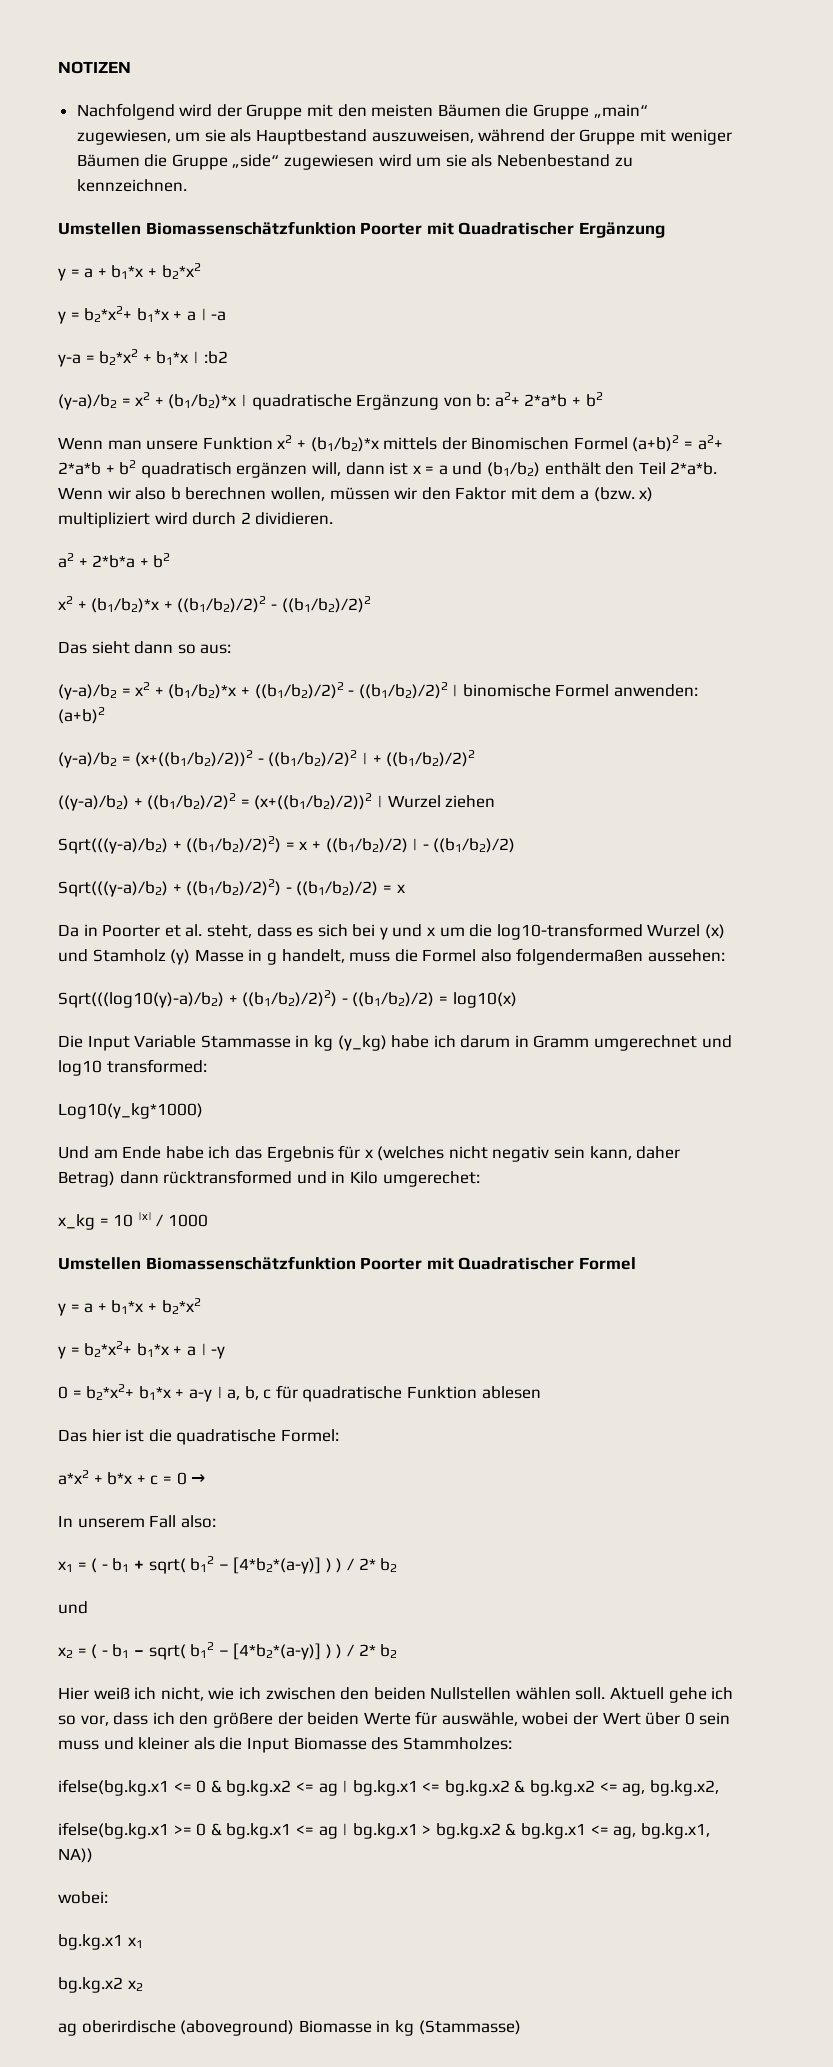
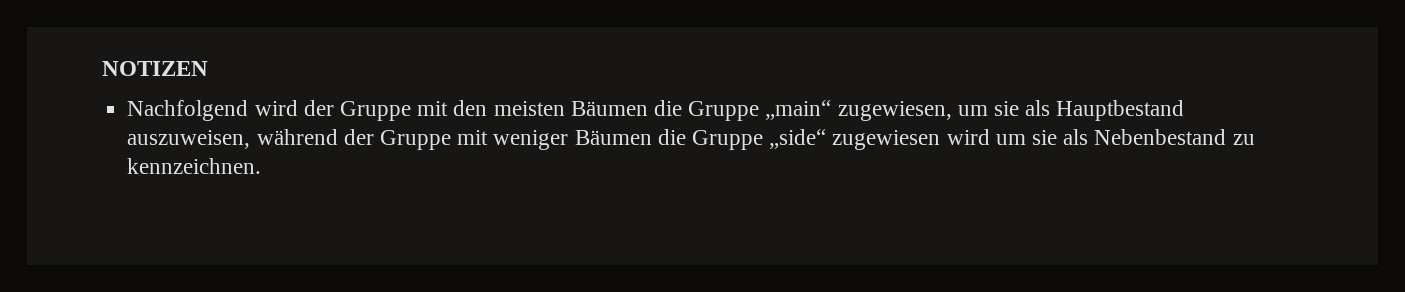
[58,221,665,238] [58,263,201,281] [58,306,227,324] [58,349,228,367] [58,392,603,410] [58,435,723,452] [58,460,718,478] [58,487,654,502] [58,512,334,528] [58,553,171,568] [58,596,371,613] [58,641,232,654] [58,682,699,700] [58,707,105,724] [58,750,476,768] [58,793,496,811] [58,836,516,854] [58,879,405,897] [58,923,726,940] [58,948,726,965] [58,990,517,1008] [58,1035,732,1051] [58,1059,207,1076] [58,1103,203,1119] [58,1145,681,1162] [58,1170,480,1187] [58,1212,208,1230] [58,1256,636,1270] [58,1298,201,1316] [58,1341,226,1359] [58,1384,541,1402] [58,1429,339,1445] [58,1470,206,1485] [58,1515,216,1528] [58,1556,398,1574] [58,1601,88,1614] [58,1642,398,1660] [58,1687,734,1703] [58,1711,731,1728] [58,1737,512,1753] [58,1779,719,1796] [58,1822,710,1839] [58,1848,93,1863] [58,1891,108,1904] [58,1934,143,1950] [58,1977,143,1993] [58,2020,521,2036] // Umstellen Biomassenschätzfunktion Poorter mit Quadratischer Ergänzung // y = a + b1*x + b2*x2 // y = b2*x2+ b1*x + a | -a // y-a = b2*x2 + b1*x | :b2 // (y-a)/b2 = x2 + (b1/b2)*x | quadratische Ergänzung von b: a2+ 2*a*b + b2 // Wenn man unsere Funktion x2 + (b1/b2)*x mittels der Binomischen Formel (a+b)2 = a2+ 2*a*b + b2 quadratisch ergänzen will, dann ist x = a und (b1/b2) enthält den Teil 2*a*b. Wenn wir also b berechnen wollen, müssen wir den Faktor mit dem a (bzw. x) multipliziert wird durch 2 dividieren. // a2 + 2*b*a + b2 // x2 + (b1/b2)*x + ((b1/b2)/2)2 - ((b1/b2)/2)2 // Das sieht dann so aus: // (y-a)/b2 = x2 + (b1/b2)*x + ((b1/b2)/2)2 - ((b1/b2)/2)2 | binomische Formel anwenden: (a+b)2 // (y-a)/b2 = (x+((b1/b2)/2))2 - ((b1/b2)/2)2 | + ((b1/b2)/2)2 // ((y-a)/b2) + ((b1/b2)/2)2 = (x+((b1/b2)/2))2 | Wurzel ziehen // Sqrt(((y-a)/b2) + ((b1/b2)/2)2) = x + ((b1/b2)/2) | - ((b1/b2)/2) // Sqrt(((y-a)/b2) + ((b1/b2)/2)2) - ((b1/b2)/2) = x // Da in Poorter et al. steht, dass es sich bei y und x um die log10-transformed Wurzel (x) und Stamholz (y) Masse in g handelt, muss die Formel also folgendermaßen aussehen: // Sqrt(((log10(y)-a)/b2) + ((b1/b2)/2)2) - ((b1/b2)/2) = log10(x) // Die Input Variable Stammasse in kg (y_kg) habe ich darum in Gramm umgerechnet und log10 transformed: // Log10(y_kg*1000) // Und am Ende habe ich das Ergebnis für x (welches nicht negativ sein kann, daher Betrag) dann rücktransformed und in Kilo umgerechet: // x_kg = 10 |x| / 1000 // Umstellen Biomassenschätzfunktion Poorter mit Quadratischer Formel // y = a + b1*x + b2*x2 // y = b2*x2+ b1*x + a | -y // 0 = b2*x2+ b1*x + a-y | a, b, c für quadratische Funktion ablesen // Das hier ist die quadratische Formel: // a*x2 + b*x + c = 0 → // In unserem Fall also: // x1 = ( - b1 + sqrt( b12 – [4*b2*(a-y)] ) ) / 2* b2 // und // x2 = ( - b1 – sqrt( b12 – [4*b2*(a-y)] ) ) / 2* b2 // Hier weiß ich nicht, wie ich zwischen den beiden Nullstellen wählen soll. Aktuell gehe ich so vor, dass ich den größere der beiden Werte für auswähle, wobei der Wert über 0 sein muss und kleiner als die Input Biomasse des Stammholzes: // ifelse(bg.kg.x1 <= 0 & bg.kg.x2 <= ag | bg.kg.x1 <= bg.kg.x2 & bg.kg.x2 <= ag, bg.kg.x2, // ifelse(bg.kg.x1 >= 0 & bg.kg.x1 <= ag | bg.kg.x1 > bg.kg.x2 & bg.kg.x1 <= ag, bg.kg.x1, NA)) // wobei: // bg.kg.x1 x1 // bg.kg.x2 x2 // ag oberirdische (aboveground) Biomasse in kg (Stammasse) -> (262, 166) none

